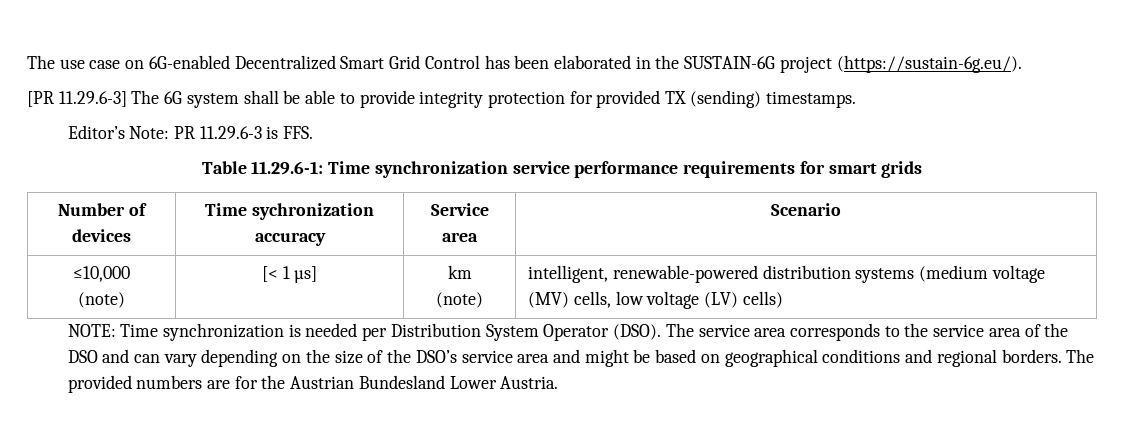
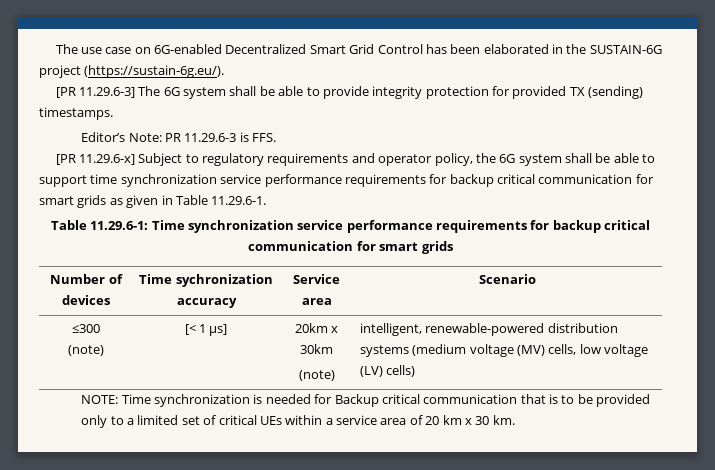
(314, 132) none -> [55,153,656,166] [39,174,654,187] [39,195,267,208] // [PR 11.29.6-x] Subject to regulatory requirements and operator policy, the 6G system shall be able to support time synchronization service performance requirements for backup critical communication for smart grids as given in Table 11.29.6-1.
(825, 167) none -> [552,220,651,233] [248,241,376,251] backup critical communication for
[73,266,130,282] ≤10,000 -> [72,324,100,333] ≤300
[447,265,472,279] km -> [294,323,339,333] [300,344,333,354] 20km x 30km
[362,323,1069,341] [67,349,1095,367] [67,375,559,393] per Distribution System Operator (DSO). The service area corresponds to the service area of the DSO and can vary depending on the size of the DSO’s service area and might be based on geographical conditions and regional borders. The provided numbers are for the Austrian Bundesland Lower Austria. -> [314,394,651,407] [81,415,515,428] for Backup critical communication that is to be provided only to a limited set of critical UEs within a service area of 20 km x 30 km.

